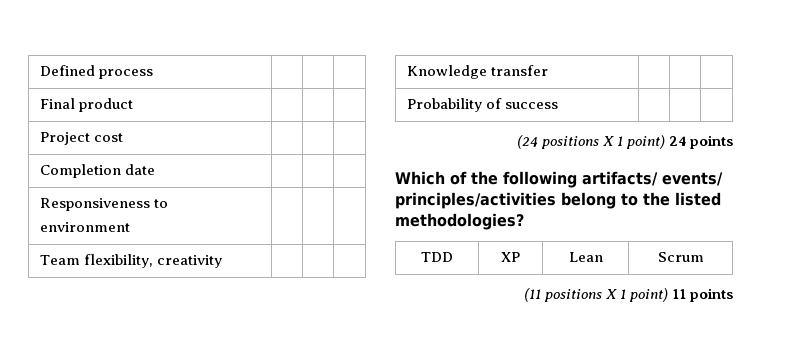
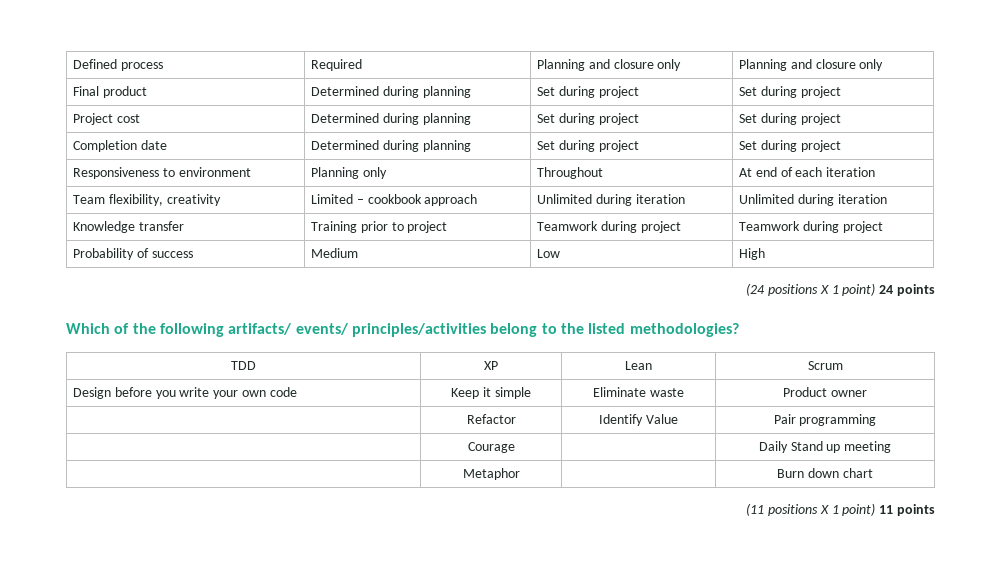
[39,98,133,112] [39,132,123,145] [39,164,155,178] [39,198,168,211] [39,222,130,232] [39,254,222,268] [406,65,548,79] | | // Final product | | | // Project cost | | | // Completion date | | | // Responsiveness to environment | | | // Team flexibility, creativity | | | // Knowledge transfer | | | -> [311,59,363,71] [537,59,682,71] [739,59,884,71] [73,86,147,98] [311,86,471,98] [537,86,639,98] [739,86,841,98] [73,113,140,125] [311,113,471,125] [537,113,639,125] [739,113,841,125] [73,140,167,152] [311,140,471,152] [537,140,639,152] [739,140,841,152] [73,167,251,179] [311,167,387,179] [537,167,604,179] [739,167,876,177] [73,194,221,206] [311,194,478,206] [537,194,685,206] [739,194,887,206] [73,221,184,233] [311,221,448,233] [537,221,681,233] [739,221,883,233] Required | Planning and closure only | Planning and closure only // Final product | Determined during planning | Set during project | Set during project // Project cost | Determined during planning | Set during project | Set during project // Completion date | Determined during planning | Set during project | Set during project // Responsiveness to environment | Planning only | Throughout | At end of each iteration // Team flexibility, creativity | Limited – cookbook approach | Unlimited during iteration | Unlimited during iteration // Knowledge transfer | Training prior to project | Teamwork during project | Teamwork during project
(558, 105) | | -> [311,248,359,258] [537,249,561,258] [739,248,766,260] Medium | Low | High
(704, 257) none -> [73,387,297,399] [451,387,531,399] [593,387,684,397] [783,387,867,397] [466,414,516,424] [599,414,678,426] [773,414,877,426] [467,442,515,453] [758,441,892,453] [462,468,520,480] [777,468,873,478] // Design before you write your own code | Keep it simple | Eliminate waste | Product owner // | Refactor | Identify Value | Pair programming // | Courage | | Daily Stand up meeting // | Metaphor | | Burn down chart

